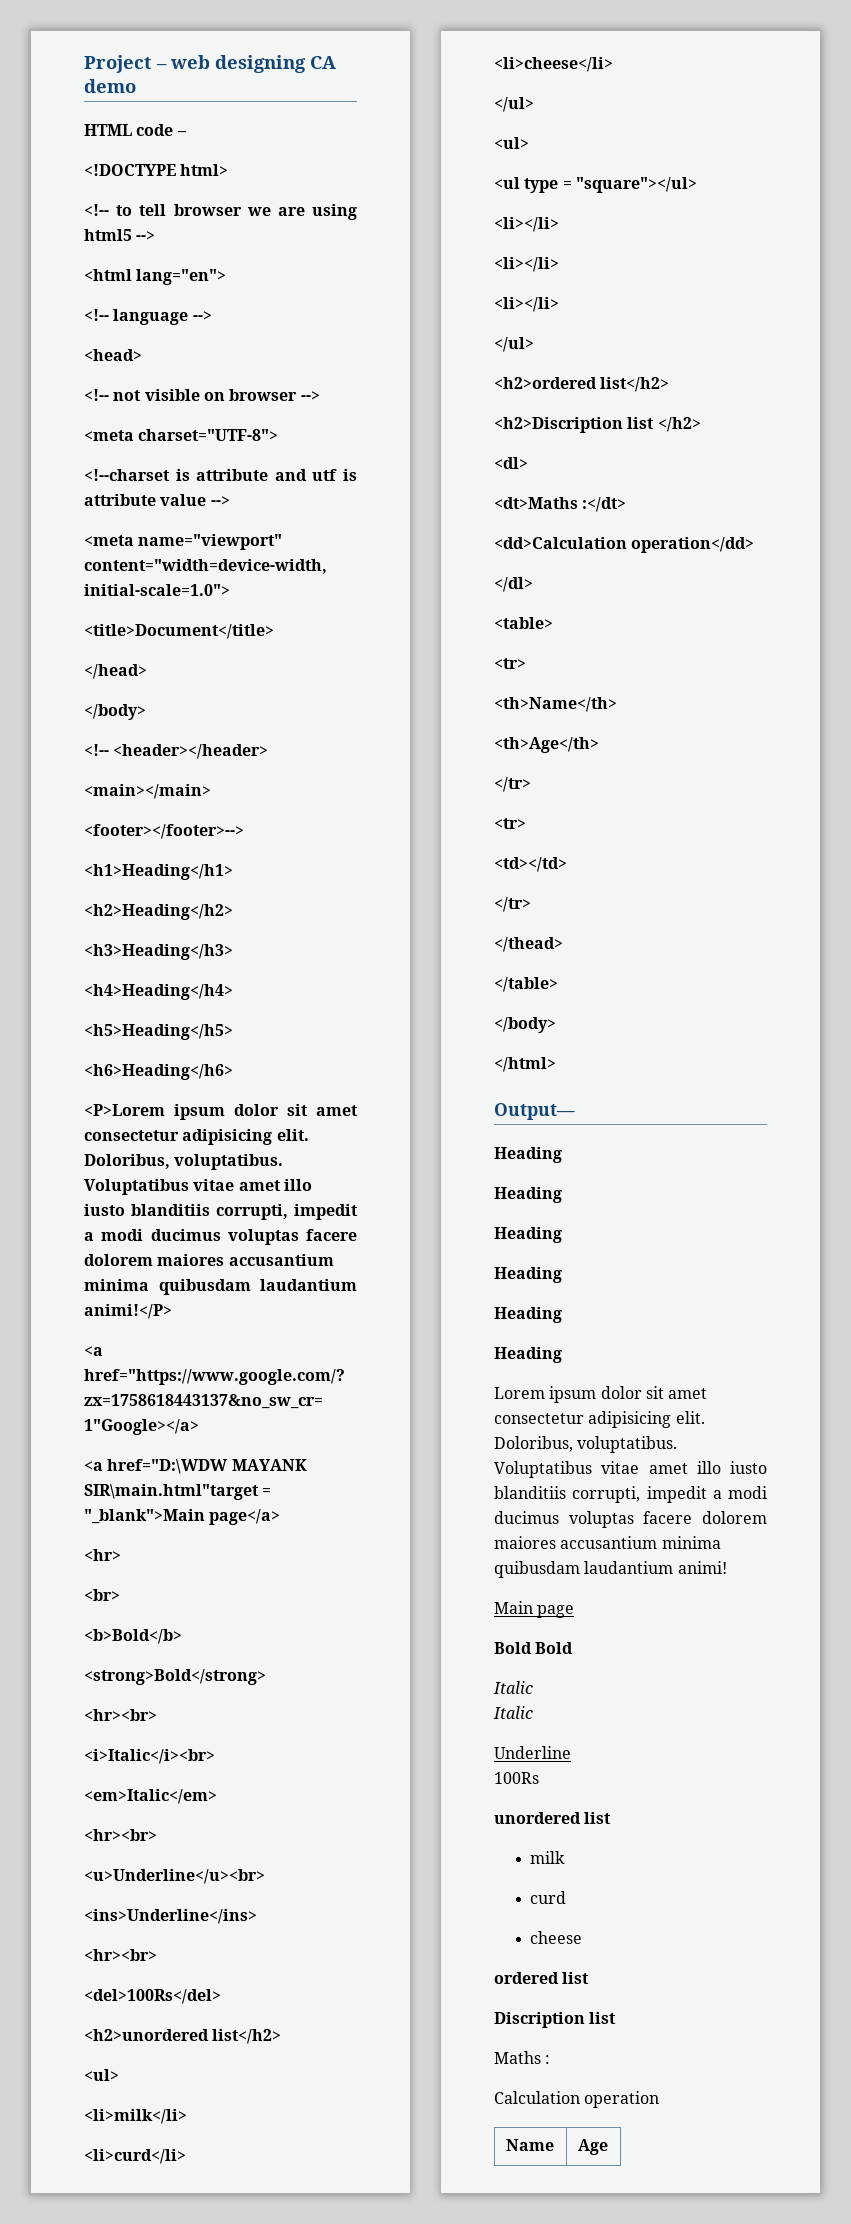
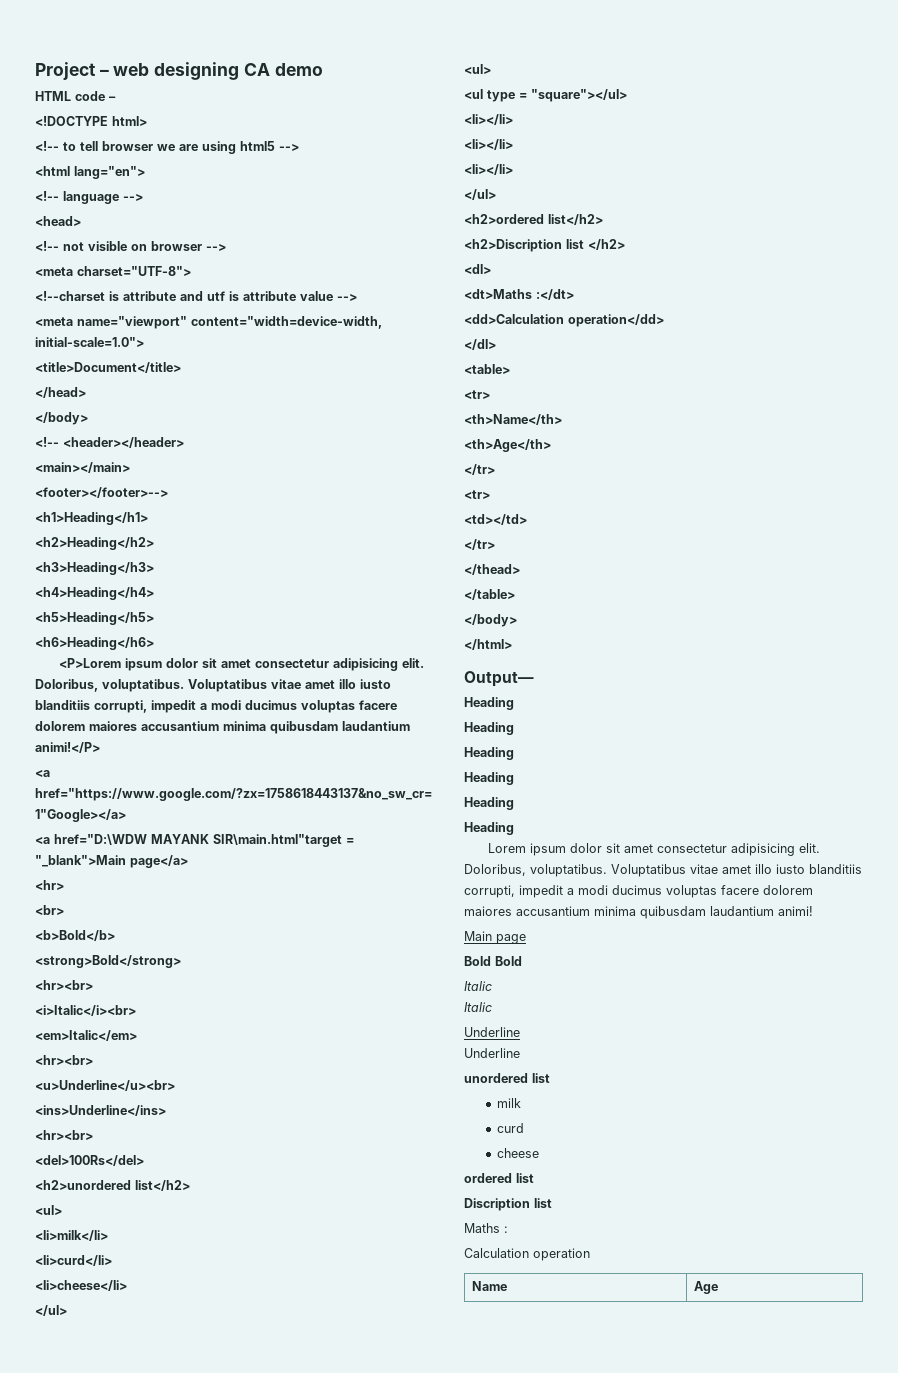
[494,1772,539,1784] 100Rs -> [464,1048,520,1058] Underline

